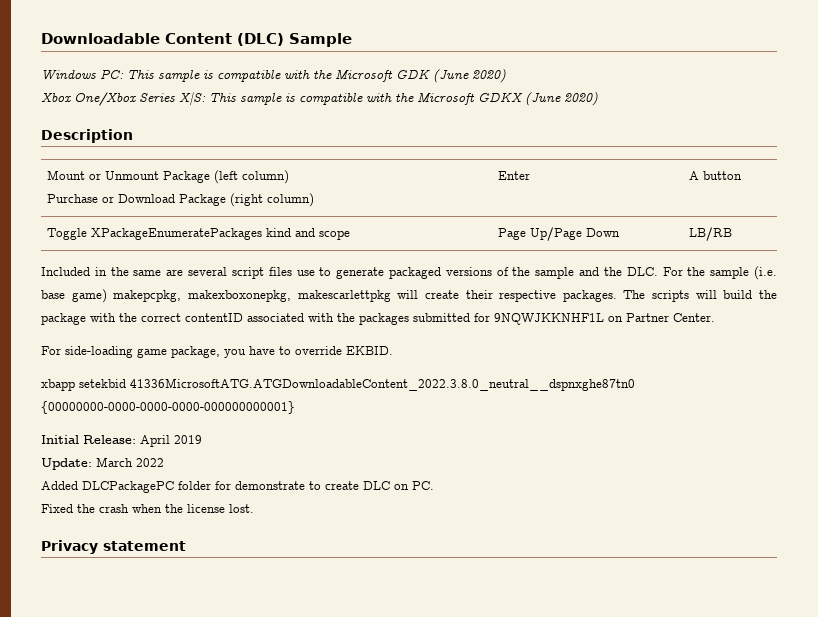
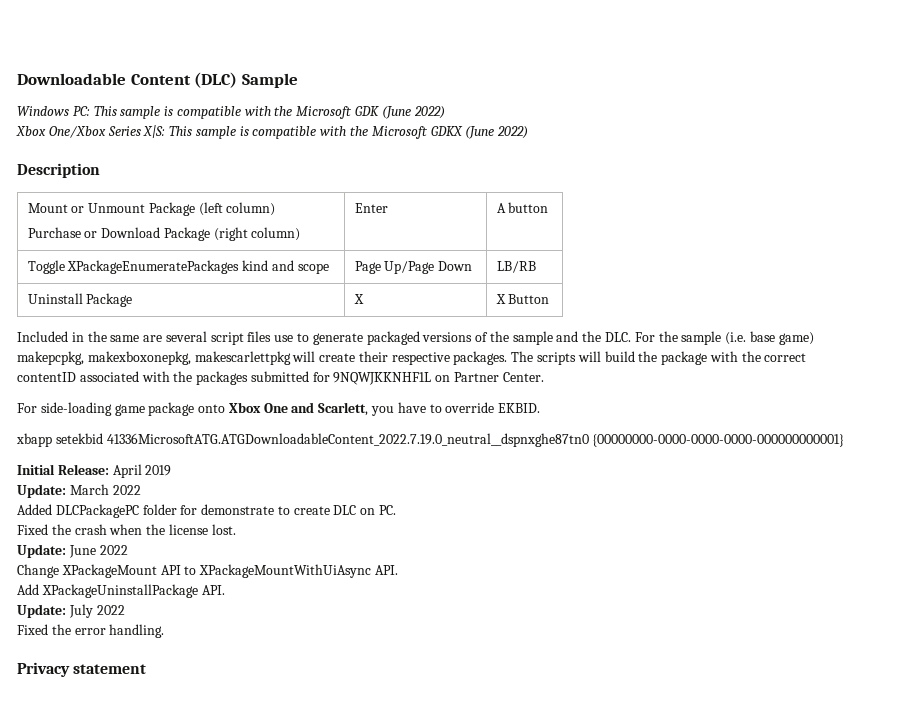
[472,69,506,83] 2020) -> [413,106,445,119] 2022)
[564,92,598,106] 2020) -> [497,126,529,139] 2022)
(732, 234) none -> [27,293,133,307] [353,294,364,304] [495,294,550,304] // Uninstall Package | X | X Button
[171,346,220,358] package, -> [148,402,369,416] package onto Xbox One and Scarlett,
[130,378,635,391] 41336MicrosoftATG.ATGDownloadableContent_2022.3.8.0_neutral__dspnxghe87tn0 -> [106,433,589,447] 41336MicrosoftATG.ATGDownloadableContent_2022.7.19.0_neutral__dspnxghe87tn0
(254, 508) none -> [17,544,128,558] [17,564,398,578] [17,584,225,598] [17,604,125,618] [17,624,165,638] // Update: June 2022 // Change XPackageMount API to XPackageMountWithUiAsync API. // Add XPackageUninstallPackage API. // Update: July 2022 // Fixed the error handling.

